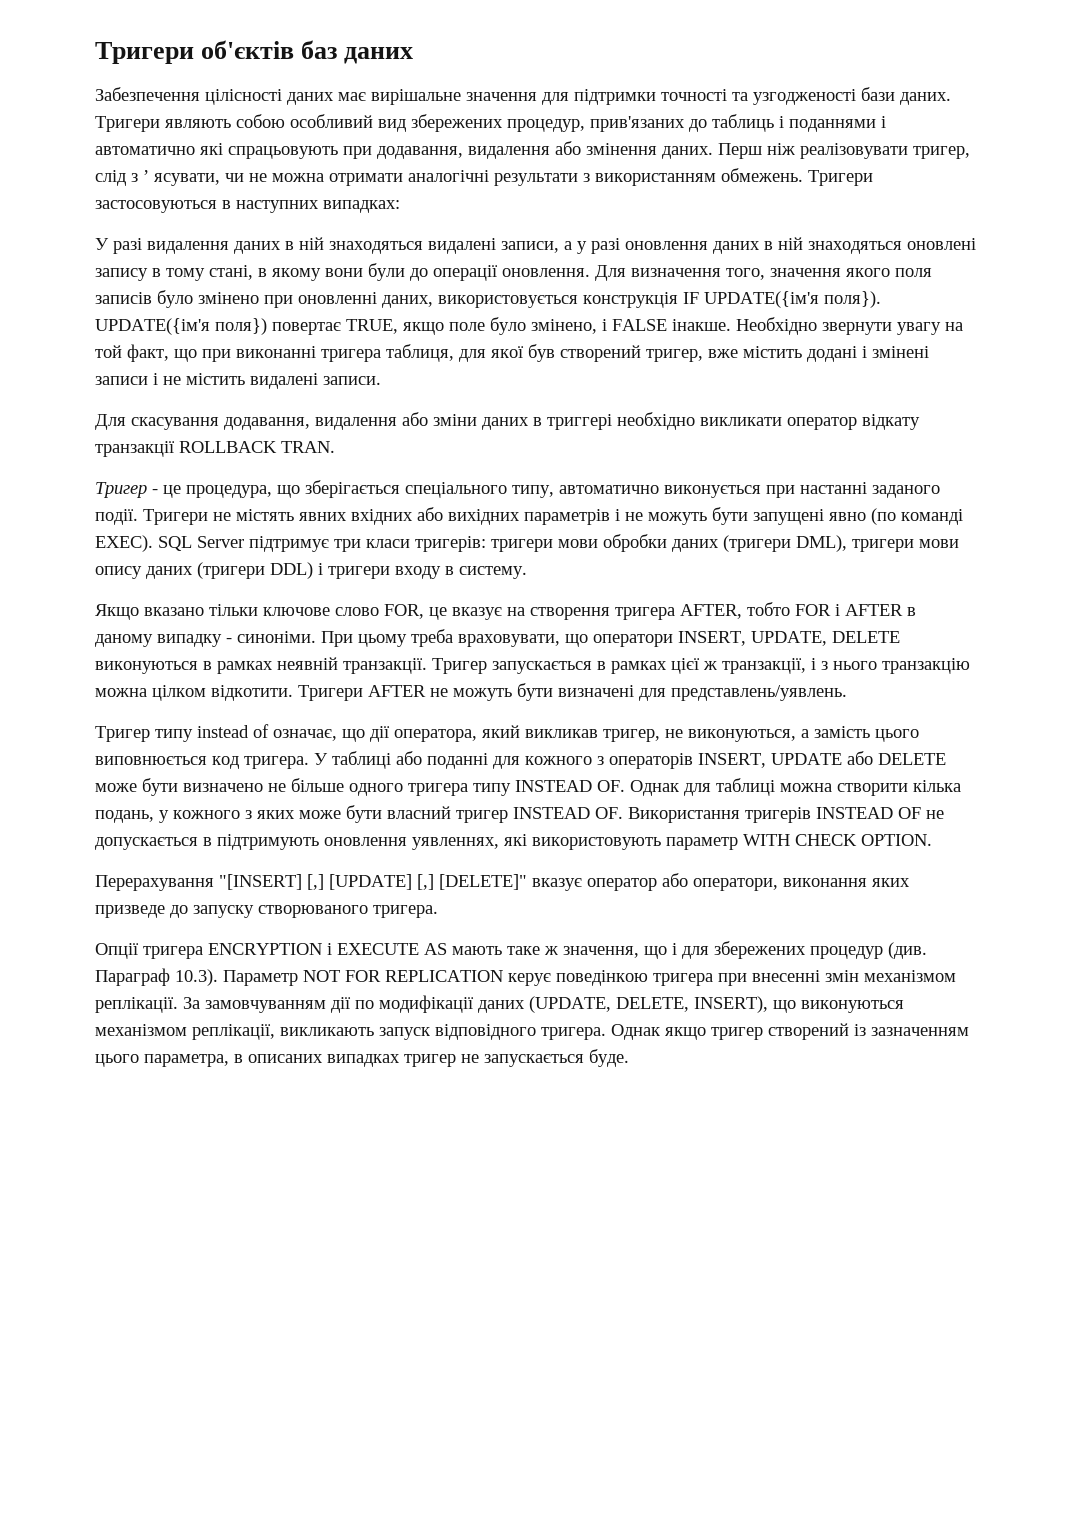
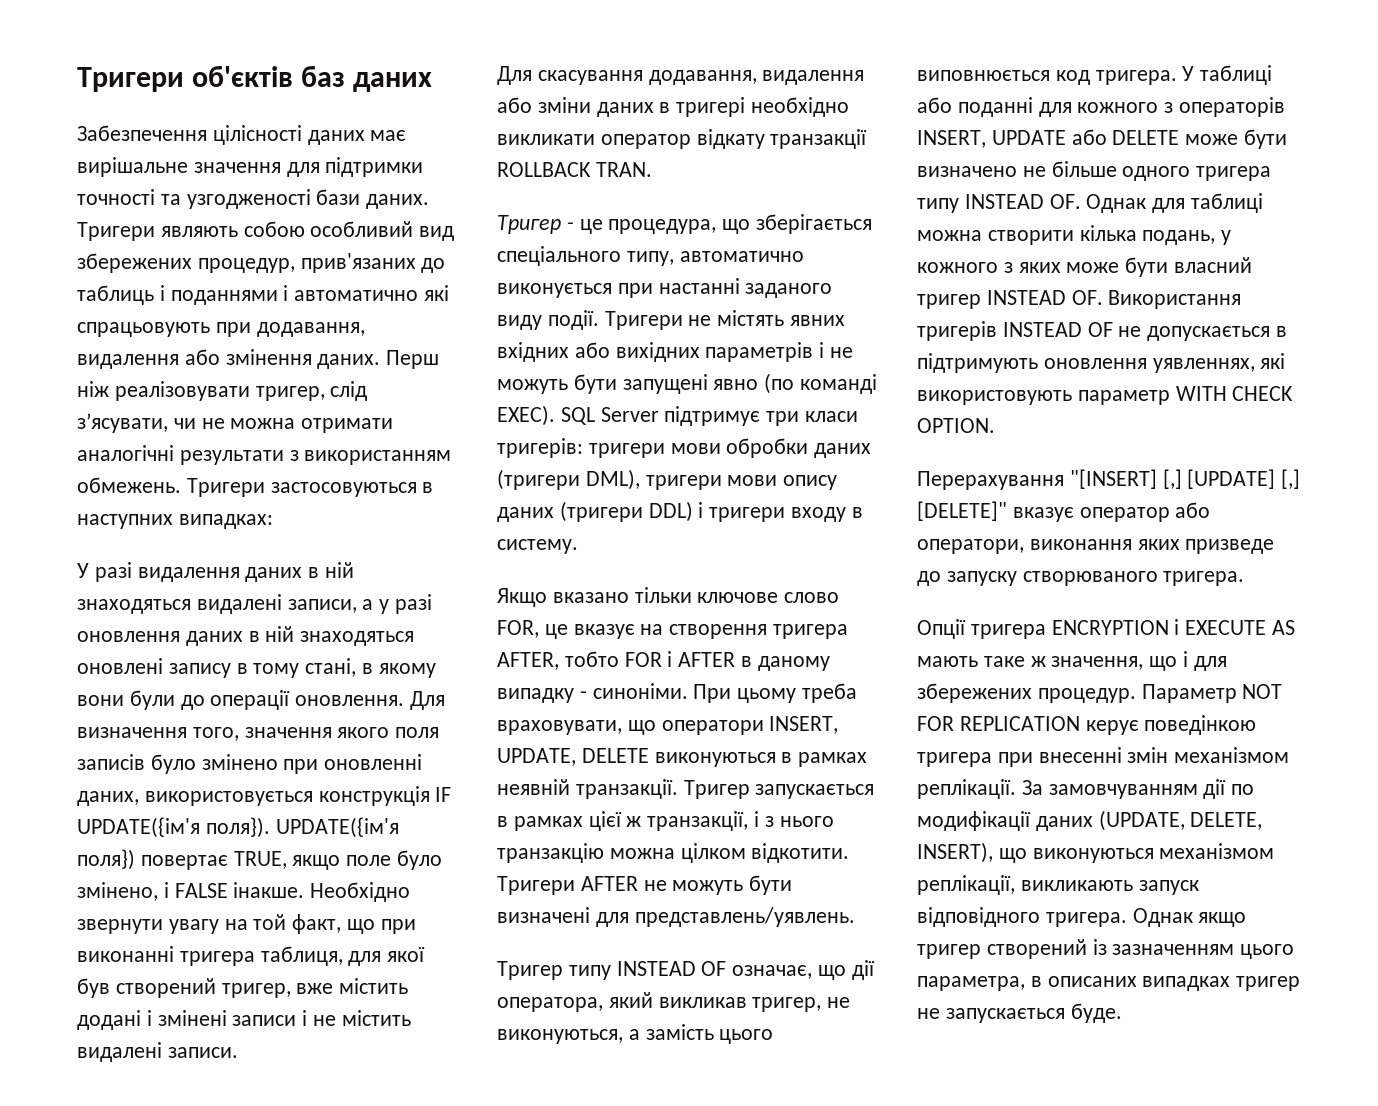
[131,170,220,186] з ’ ясувати, -> [77,413,168,433] з’ясувати,
[547,414,612,430] триггері -> [676,97,746,117] тригері
(940, 491) none -> [497,315,542,330] виду
[197,724,269,738] instead of -> [616,961,727,976] INSTEAD OF
[810,942,927,959] [95,968,218,986] процедур (див. Параграф 10.3). -> [1037,688,1136,703] процедур.

